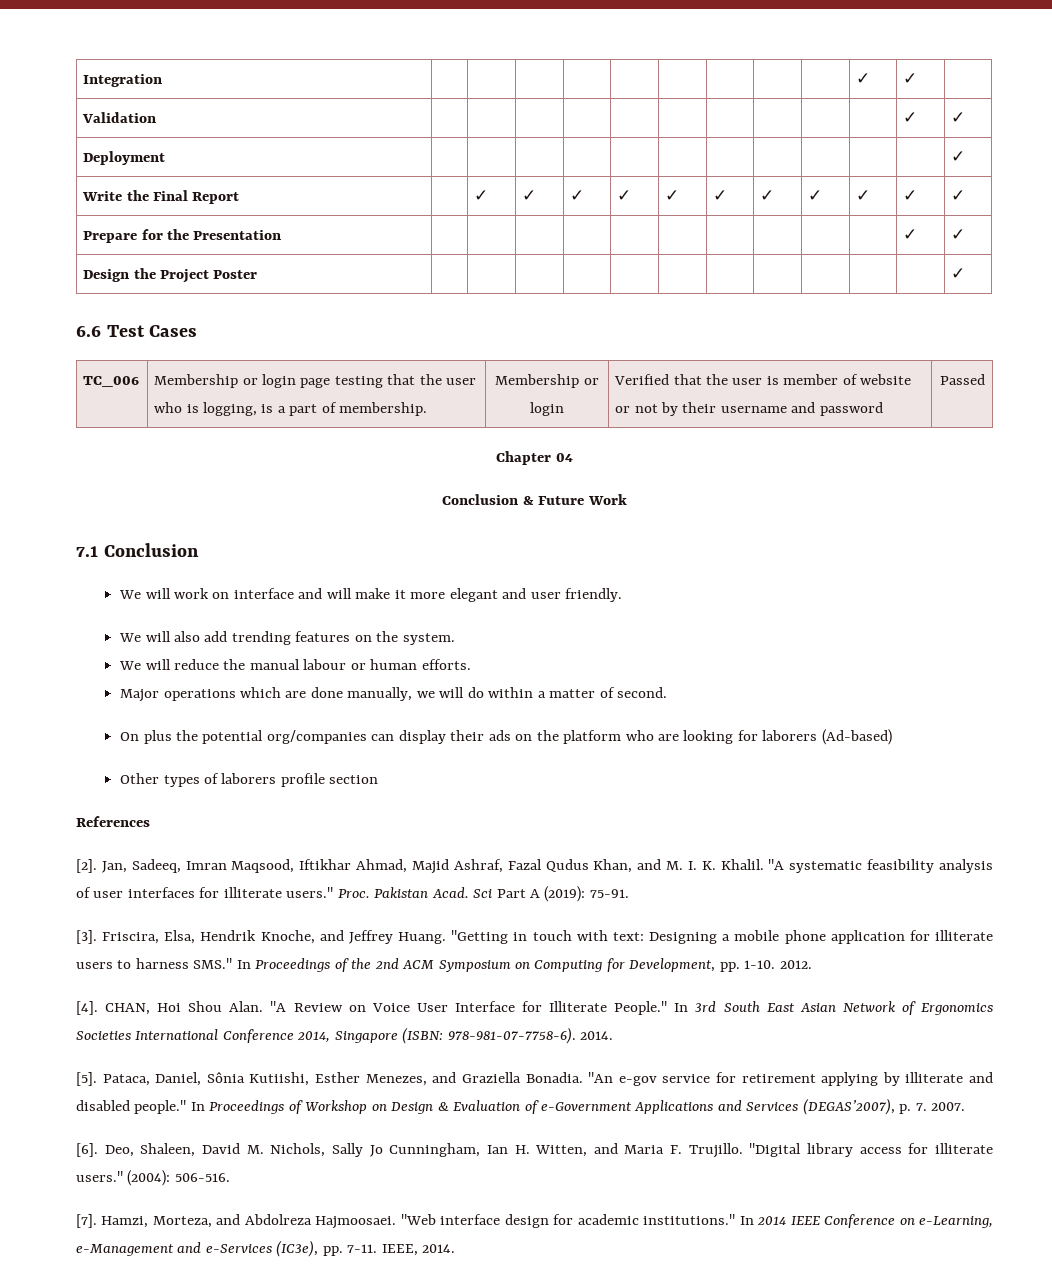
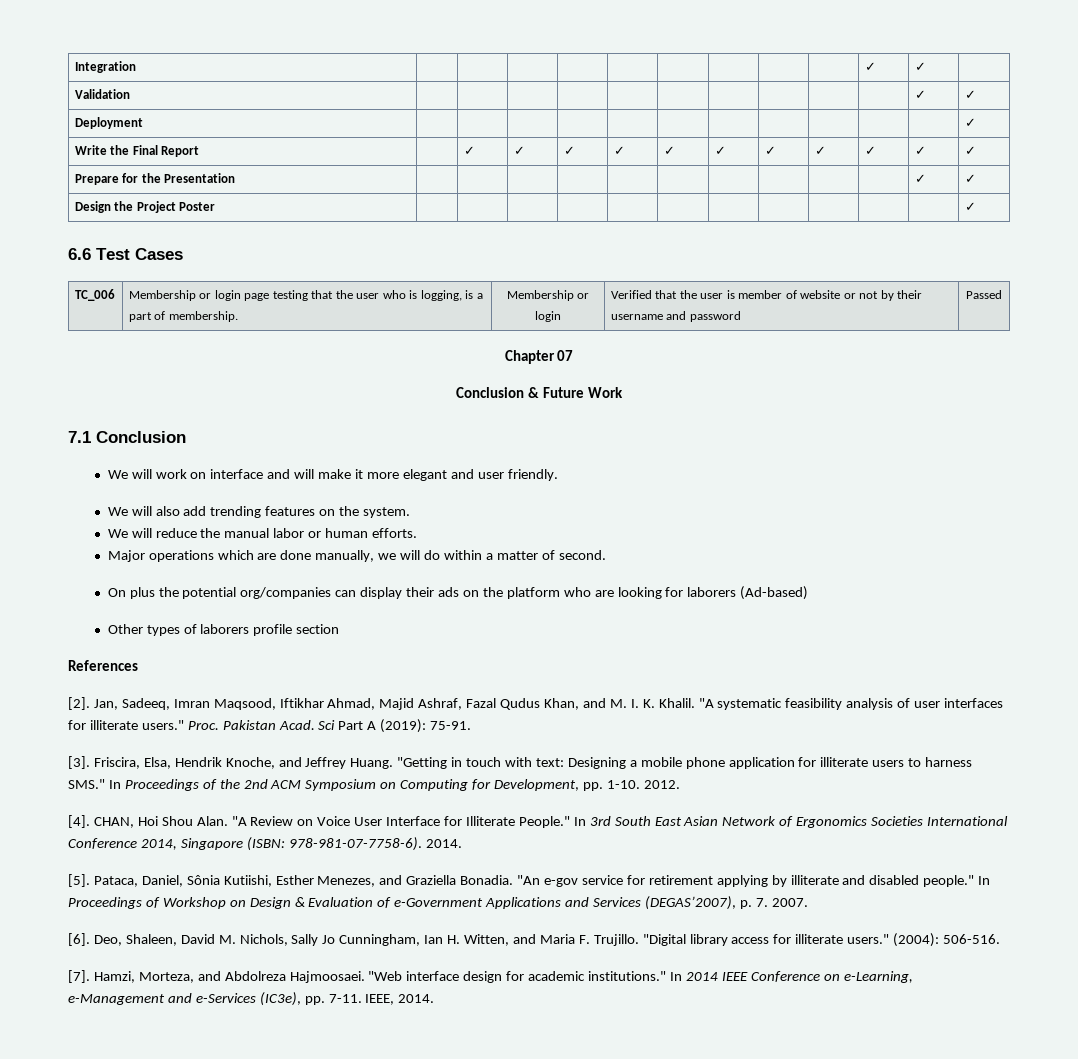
[555,453,573,462] 04 -> [557,350,574,361] 07
[303,659,347,670] labour -> [273,528,305,538] labor

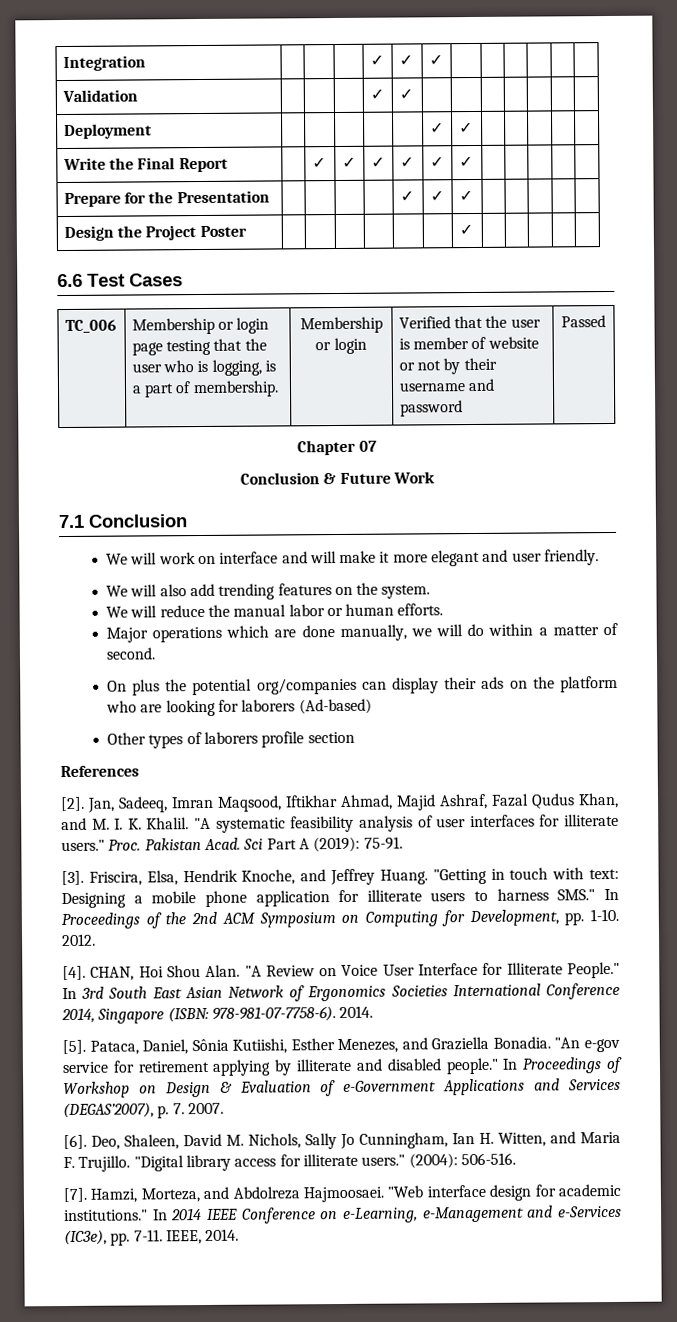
[864,62,876,71] [914,62,926,71] [74,89,130,99] [914,90,926,99] [964,90,976,99] [74,117,143,129] [964,118,976,127] | | | | | | ✓ | ✓ | // Validation | | | | | | | | | | | ✓ | ✓ // Deployment | | | | | | | | | | | | ✓ -> [369,54,384,66] [398,54,413,66] [428,54,443,66] [61,89,138,103] [369,88,384,100] [398,88,413,100] [63,123,152,140] [429,122,444,134] [458,122,473,134] ✓ | ✓ | ✓ | | | | | | // Validation | | | | ✓ | ✓ | | | | | | | // Deployment | | | | | | ✓ | ✓ | | | | |
[764,146,776,155] [814,146,826,155] [864,146,876,155] [914,146,926,155] [964,146,976,155] ✓ | ✓ | ✓ | ✓ | ✓ -> (473, 162) | | | |
[914,174,926,183] [964,174,976,183] | | | | | | ✓ | ✓ -> [399,190,414,202] [429,190,444,202] [458,190,473,202] ✓ | ✓ | ✓ | | | | |
[964,202,976,211] | | | | | ✓ -> [458,224,473,236] ✓ | | | | |

